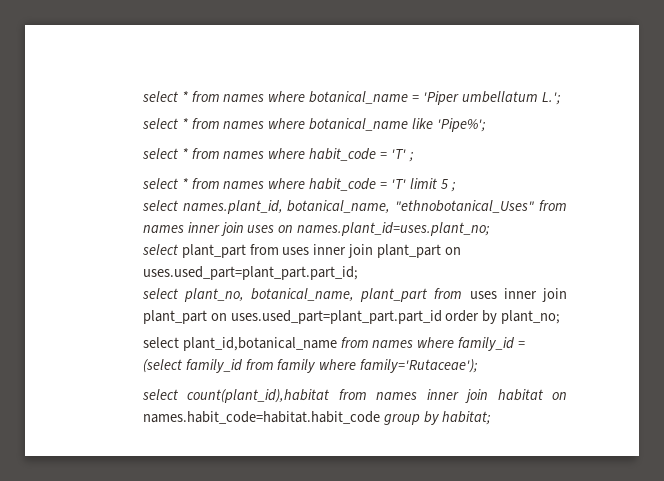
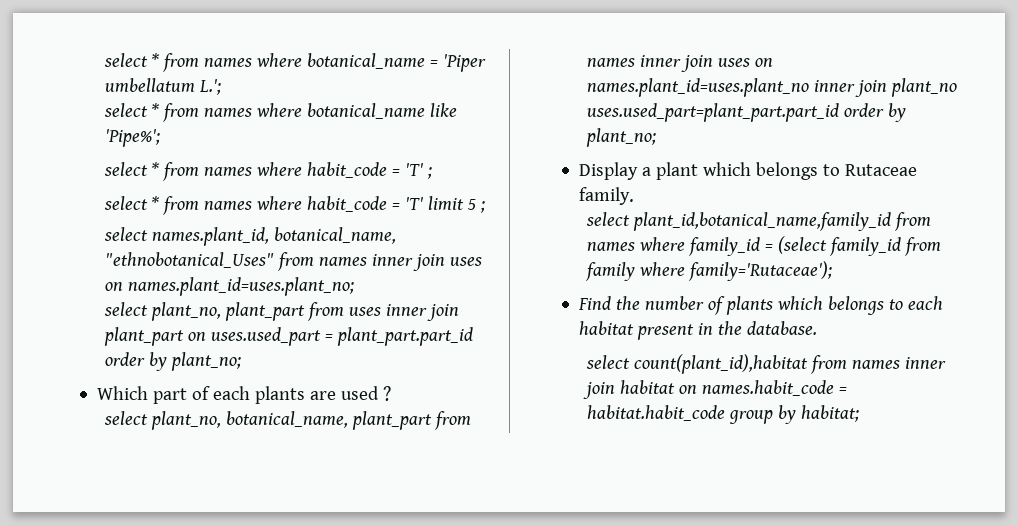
[181,244,462,258] [142,266,358,280] plant_part from uses inner join plant_part on uses.used_part=plant_part.part_id; -> [150,302,459,321] [103,327,473,346] [104,352,241,371] [96,386,391,404] plant_no, plant_part from uses inner join plant_part on uses.used_part = plant_part.part_id order by plant_no; // Which part of each plants are used ?
[469,288,567,302] [142,310,561,324] [142,337,337,351] uses inner join plant_part on uses.used_part=plant_part.part_id order by plant_no; // select plant_id,botanical_name -> [586,55,773,72] [586,78,957,97] [586,103,906,122] [585,128,656,147] [578,162,917,180] [578,187,634,205] [585,212,891,231] names inner join uses on names.plant_id=uses.plant_no inner join plant_no uses.used_part=plant_part.part_id order by plant_no; // Display a plant which belongs to Rutaceae family. // select plant_id,botanical_name,family_id
(479, 366) none -> [577,296,943,315] [578,321,817,340] // Find the number of plants which belongs to each habitat present in the database.
[142,411,380,424] names.habit_code=habitat.habit_code -> [701,380,847,396] [586,405,725,421] names.habit_code = habitat.habit_code

